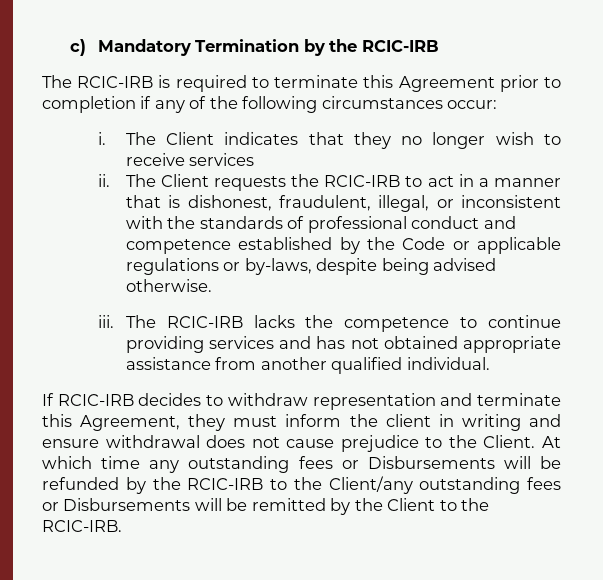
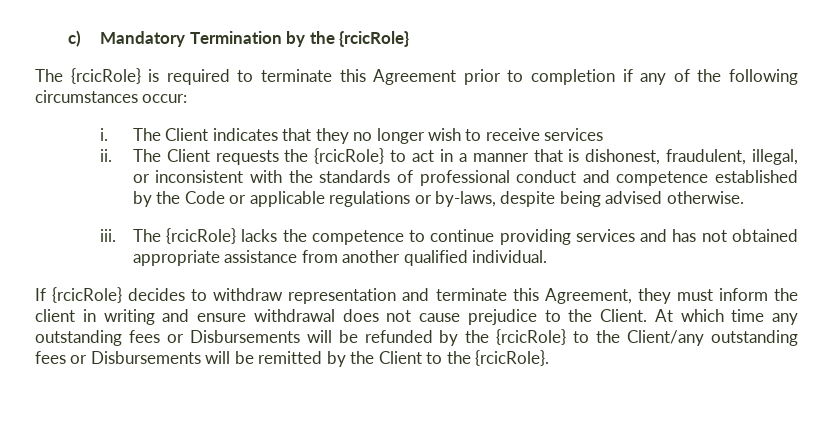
[361,40,439,52] [42,75,154,88] RCIC-IRB // The RCIC-IRB -> [339,31,410,47] [35,68,141,84] {rcicRole} // The {rcicRole}
[324,175,401,187] RCIC-IRB -> [314,148,385,164] {rcicRole}
[166,316,243,328] RCIC-IRB -> [166,228,237,244] {rcicRole}
[57,394,134,406] RCIC-IRB -> [52,287,123,303] {rcicRole}
[187,478,264,490] RCIC-IRB -> [496,329,567,345] {rcicRole}
[42,520,122,532] RCIC-IRB. -> [475,350,550,366] {rcicRole}.

